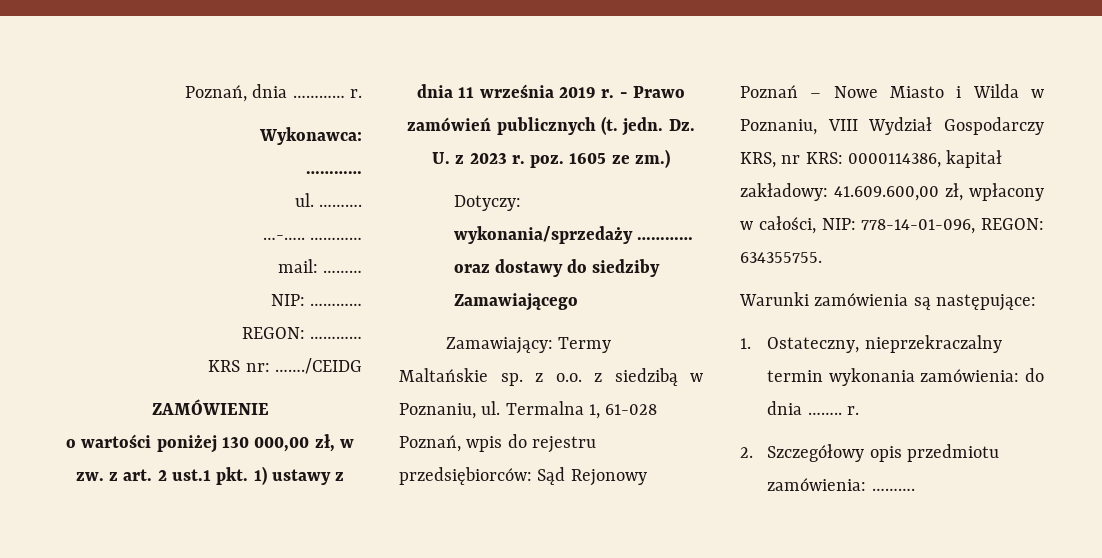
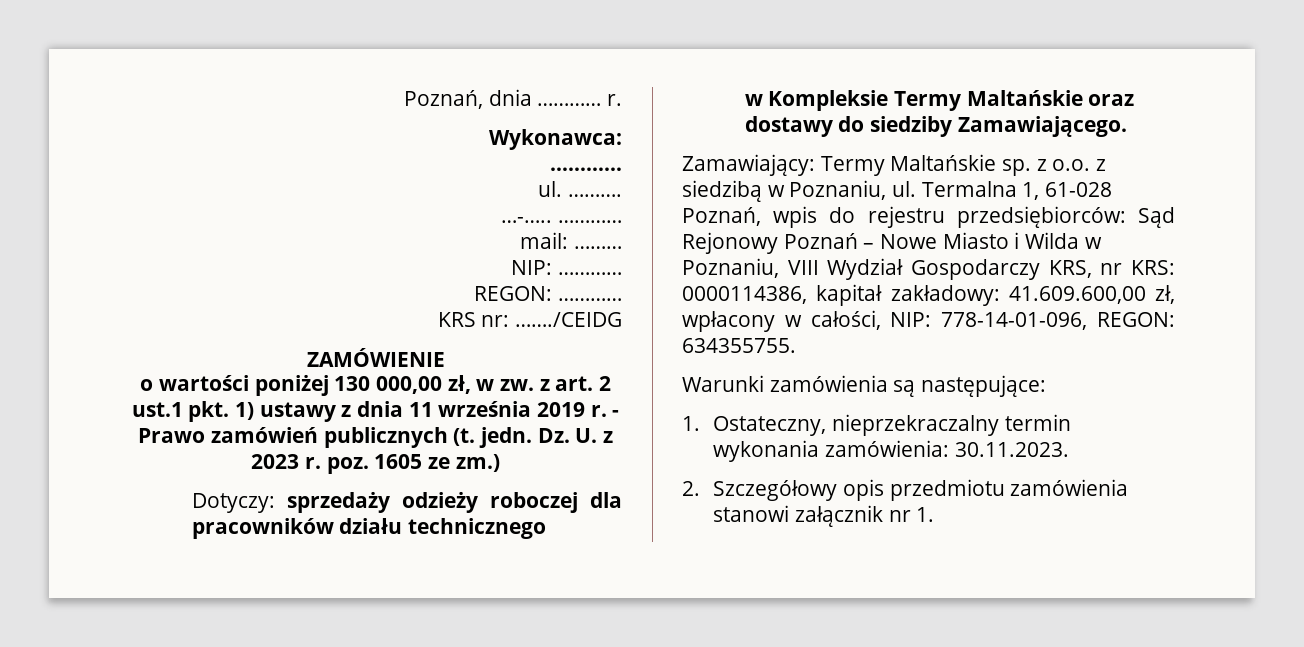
[453,226,693,244] wykonania/sprzedaży ………… -> [286,491,622,513] [191,518,547,539] [744,90,1083,111] sprzedaży odzieży roboczej dla pracowników działu technicznego // w Kompleksie Termy Maltańskie
[453,293,578,311] Zamawiającego -> [957,116,1127,137] Zamawiającego.
[1025,368,1044,382] [767,401,859,415] do dnia …….. r. -> [954,442,1069,457] 30.11.2023.
[767,478,915,491] zamówienia: ………. -> [1010,479,1129,496] [713,505,935,527] zamówienia stanowi załącznik nr 1.

